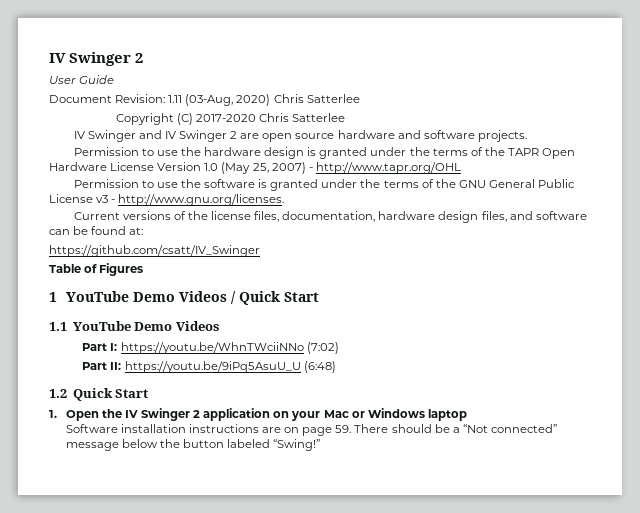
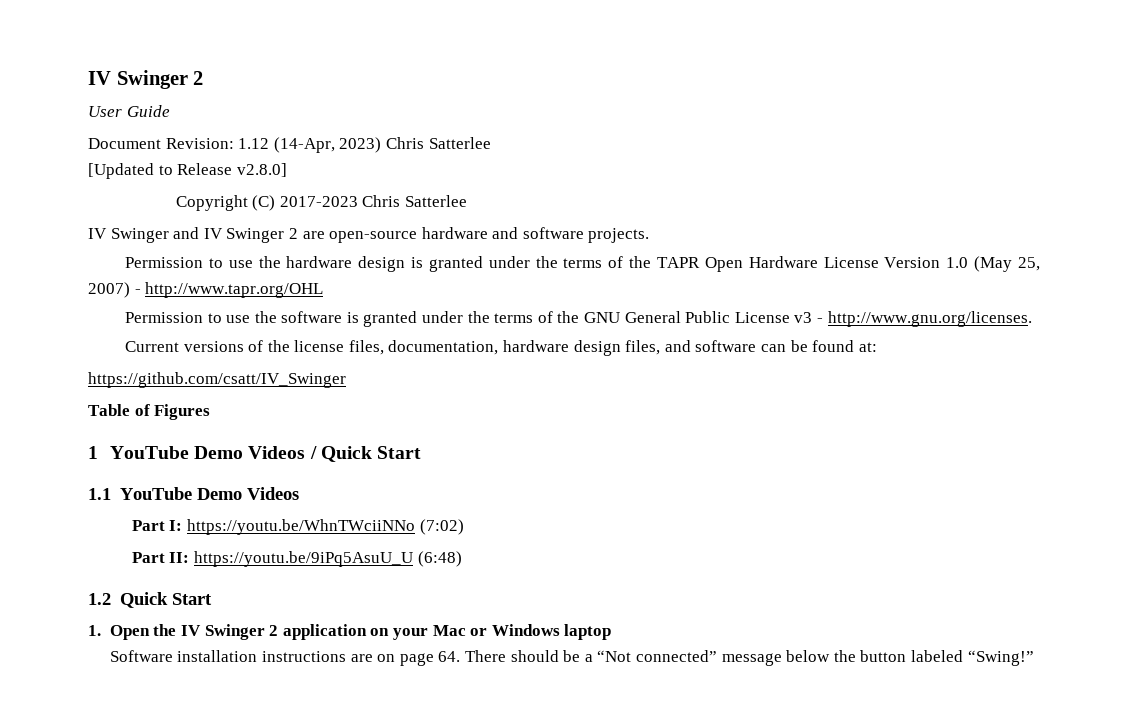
[168,94,360,106] 1.11 (03-Aug, 2020) Chris Satterlee -> [238,137,491,153] [88,163,287,179] 1.12 (14-Apr, 2023) Chris Satterlee // [Updated to Release v2.8.0]
[195,114,256,122] 2017-2020 -> [279,196,358,207] 2017-2023
[262,133,335,142] open source -> [329,231,418,243] open-source
[335,425,352,433] 59. -> [438,651,461,662] 64.

